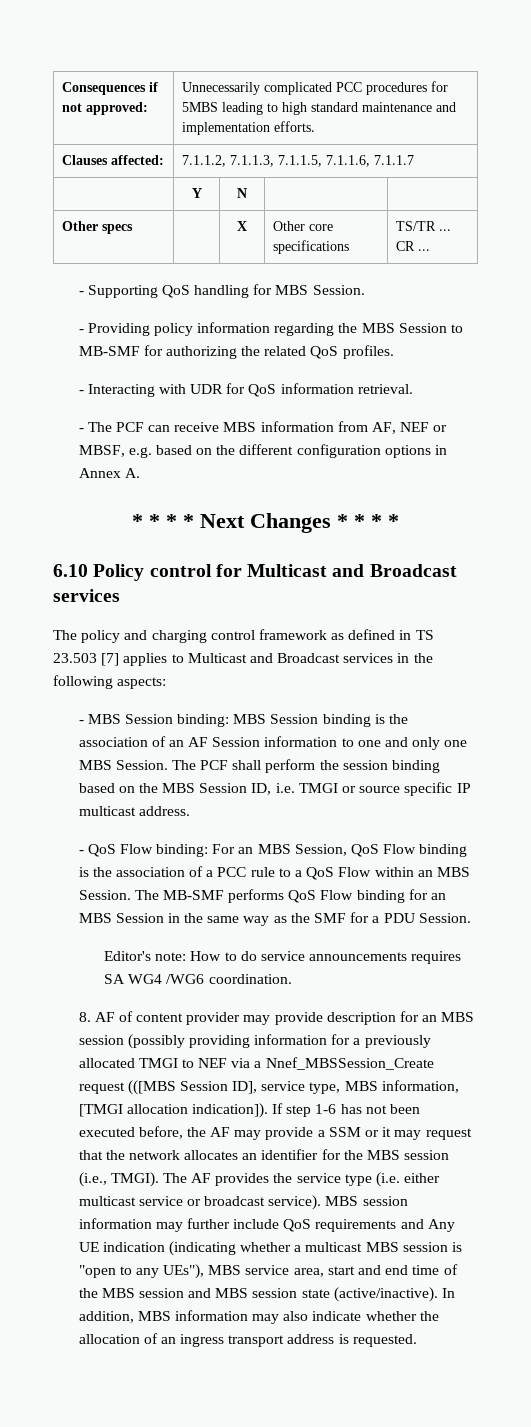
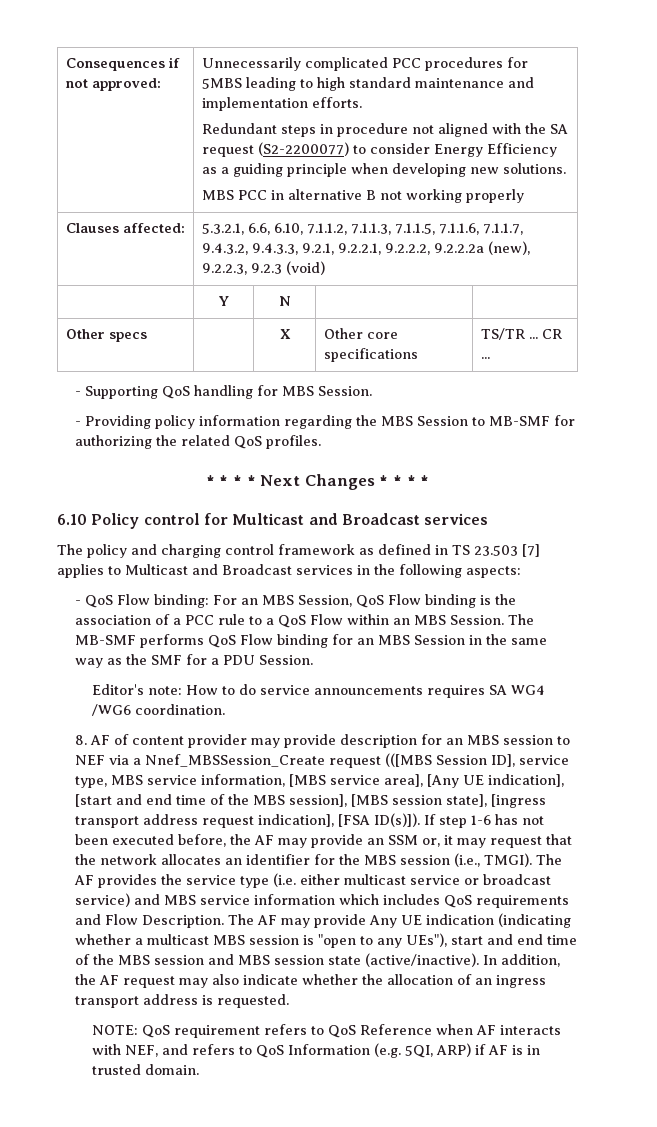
(316, 126) none -> [201,123,568,137] [201,142,557,157] [201,163,566,177] [201,189,524,203] // Redundant steps in procedure not aligned with the SA request (S2-2200077) to consider Energy Efficiency as a guiding principle when developing new solutions. // MBS PCC in alternative B not working properly
(165, 160) none -> [201,223,303,235] 5.3.2.1, 6.6, 6.10,
[374,155,415,165] 7.1.1.7 -> [482,223,523,235] [201,241,530,255] [201,261,325,275] 7.1.1.7, 9.4.3.2, 9.4.3.3, 9.2.1, 9.2.2.1, 9.2.2.2, 9.2.2.2a (new), 9.2.2.3, 9.2.3 (void)
[78,383,413,397] [78,421,448,434] [78,444,448,458] [78,468,140,478] // - Interacting with UDR for QoS information retrieval. // - The PCF can receive MBS information from AF, NEF or MBSF, e.g. based on the different configuration options in Annex A. -> (321, 442) none
[78,714,409,727] [78,736,468,750] [78,759,441,773] [78,782,471,796] [78,806,190,816] // - MBS Session binding: MBS Session binding is the association of an AF Session information to one and only one MBS Session. The PCF shall perform the session binding based on the MBS Session ID, i.e. TMGI or source specific IP multicast address. -> (521, 572) none
[127,1034,431,1049] [78,1058,178,1068] (possibly providing information for a previously allocated TMGI -> (553, 740) none
[381,1080,459,1093] [78,1103,268,1118] information, [TMGI allocation indication]). -> [146,774,564,788] [74,794,546,808] [74,813,420,828] service information, [MBS service area], [Any UE indication], [start and end time of the MBS session], [MBS session state], [ingress transport address request indication], [FSA ID(s)]).
[317,1127,380,1137] a SSM or -> [366,835,440,847] an SSM or,
[268,1195,408,1210] [78,1218,424,1232] service). MBS session information may further include QoS requirements and -> [74,893,569,908] [74,914,366,928] service) and MBS service information which includes QoS requirements and Flow Description. The AF may provide
[208,1265,324,1277] MBS service area, -> (447, 940) none
[137,1310,248,1321] MBS information -> [74,974,175,988] the AF request
(417, 1340) none -> [92,1024,562,1038] [92,1043,541,1058] [92,1064,200,1075] // NOTE: QoS requirement refers to QoS Reference when AF interacts with NEF, and refers to QoS Information (e.g. 5QI, ARP) if AF is in trusted domain.

